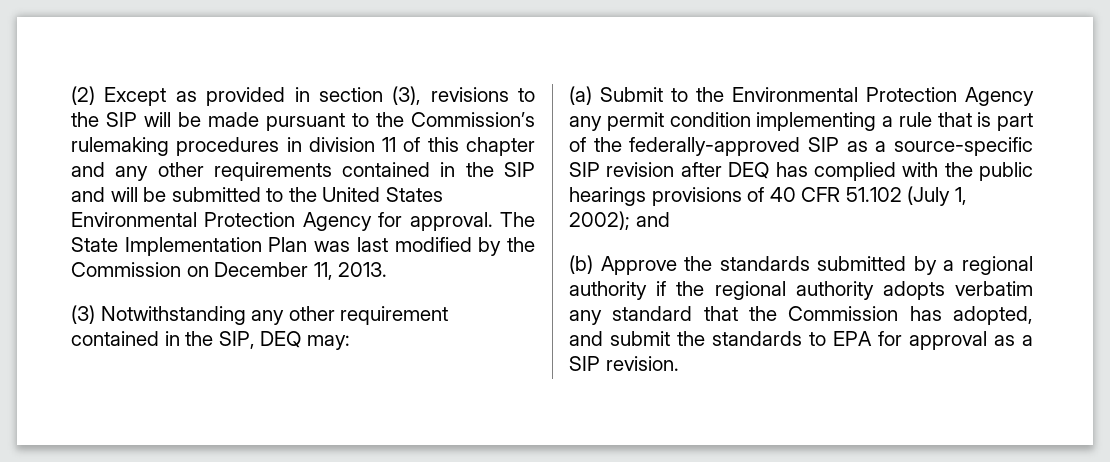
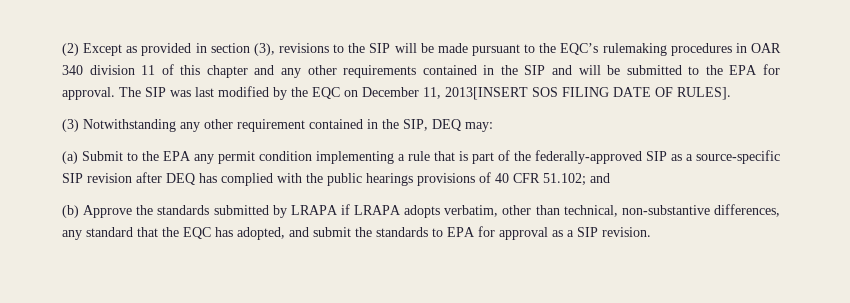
[411,112,535,127] Commission’s -> [560,43,599,55] EQC’s
(302, 144) none -> [751,43,782,53] [62,65,83,75] OAR 340
[322,187,443,202] [71,212,535,231] [71,237,308,256] United States Environmental Protection Agency for approval. The State Implementation Plan -> [729,64,780,75] [62,87,166,100] EPA for approval. The SIP
[71,262,181,277] Commission -> [312,87,340,99] EQC
[338,262,388,277] 2013. -> [445,87,731,100] 2013[INSERT SOS FILING DATE OF RULES].
[732,87,1034,106] Environmental Protection Agency -> [163,151,191,161] EPA
[845,186,967,206] [569,211,630,230] 51.102 (July 1, 2002); -> [543,173,586,186] 51.102;
[943,256,1033,275] [569,281,1033,300] a regional authority if the regional authority adopts verbatim -> [290,204,780,218] LRAPA if LRAPA adopts verbatim, other than technical, non-substantive differences,
[788,306,899,321] Commission -> [183,227,211,239] EQC

